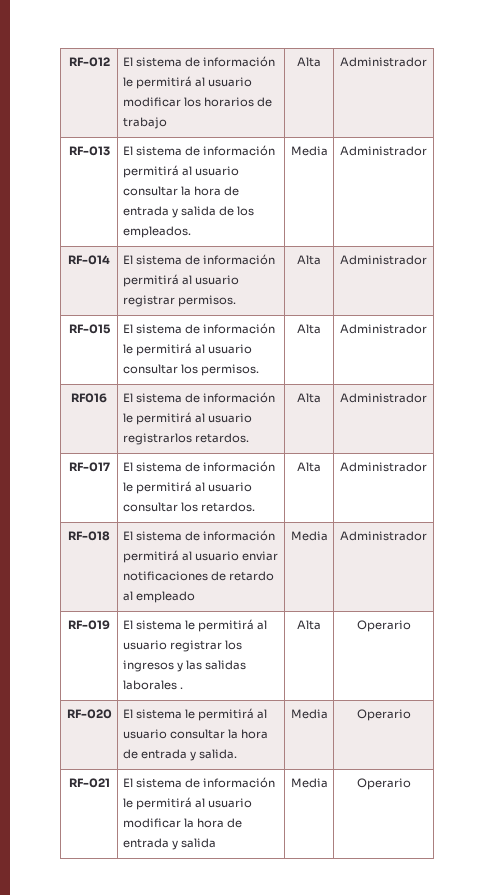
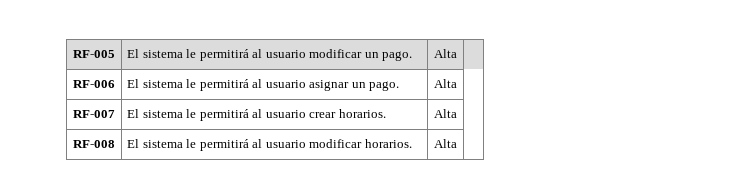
[68,57,110,67] [122,56,275,67] [122,76,252,89] [122,97,272,107] [122,117,167,129] [297,57,321,67] [340,57,427,67] [68,146,110,156] [122,145,275,156] [122,165,239,178] [122,186,239,196] [122,206,255,218] [122,226,191,238] [290,146,328,156] [340,146,427,156] [68,255,110,265] [122,254,275,265] [122,274,239,287] [122,295,236,307] [297,255,321,265] [340,255,427,265] [68,324,111,334] [122,323,275,334] [122,343,252,356] [122,364,259,376] [297,324,321,334] [340,324,427,334] [71,393,107,403] [122,392,275,403] [122,412,252,425] [122,433,249,445] [297,393,321,403] [340,393,427,403] [68,462,110,472] [122,461,275,472] [122,481,252,494] [122,502,255,512] [297,462,321,472] [340,462,427,472] [68,531,110,541] [122,530,275,541] [122,550,278,563] [122,571,274,581] [122,591,195,603] [290,531,328,541] [340,531,427,541] [68,620,110,630] [122,619,268,632] [122,640,242,652] [122,660,246,672] [122,680,183,690] [297,620,321,630] [356,620,411,632] [66,709,112,719] [122,708,268,721] [122,729,268,739] [122,749,237,761] [290,709,328,719] [356,709,411,721] [68,778,110,788] [122,777,275,788] [122,797,252,810] [122,818,242,828] [122,838,216,850] [290,778,328,788] [356,778,411,790] RF-012 | El sistema de información le permitirá al usuario modificar los horarios de trabajo | Alta | Administrador // RF-013 | El sistema de información permitirá al usuario consultar la hora de entrada y salida de los empleados. | Media | Administrador // RF-014 | El sistema de información permitirá al usuario registrar permisos. | Alta | Administrador // RF-015 | El sistema de información le permitirá al usuario consultar los permisos. | Alta | Administrador // RF016 | El sistema de información le permitirá al usuario registrarlos retardos. | Alta | Administrador // RF-017 | El sistema de información le permitirá al usuario consultar los retardos. | Alta | Administrador // RF-018 | El sistema de información permitirá al usuario enviar notificaciones de retardo al empleado | Media | Administrador // RF-019 | El sistema le permitirá al usuario registrar los ingresos y las salidas laborales . | Alta | Operario // RF-020 | El sistema le permitirá al usuario consultar la hora de entrada y salida. | Media | Operario // RF-021 | El sistema de información le permitirá al usuario modificar la hora de entrada y salida | Media | Operario -> [73,50,115,58] [127,49,413,61] [434,49,457,58] [73,80,115,88] [127,79,400,91] [434,79,457,88] [73,110,115,118] [127,109,386,121] [434,109,457,118] [73,140,115,148] [127,139,412,151] [434,139,457,148] RF-005 | El sistema le permitirá al usuario modificar un pago. | Alta | // RF-006 | El sistema le permitirá al usuario asignar un pago. | Alta | // RF-007 | El sistema le permitirá al usuario crear horarios. | Alta | // RF-008 | El sistema le permitirá al usuario modificar horarios. | Alta |

